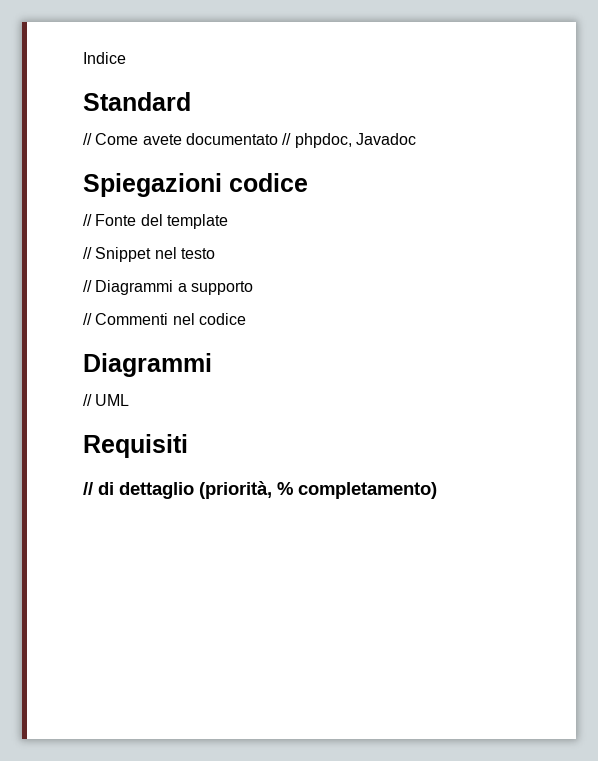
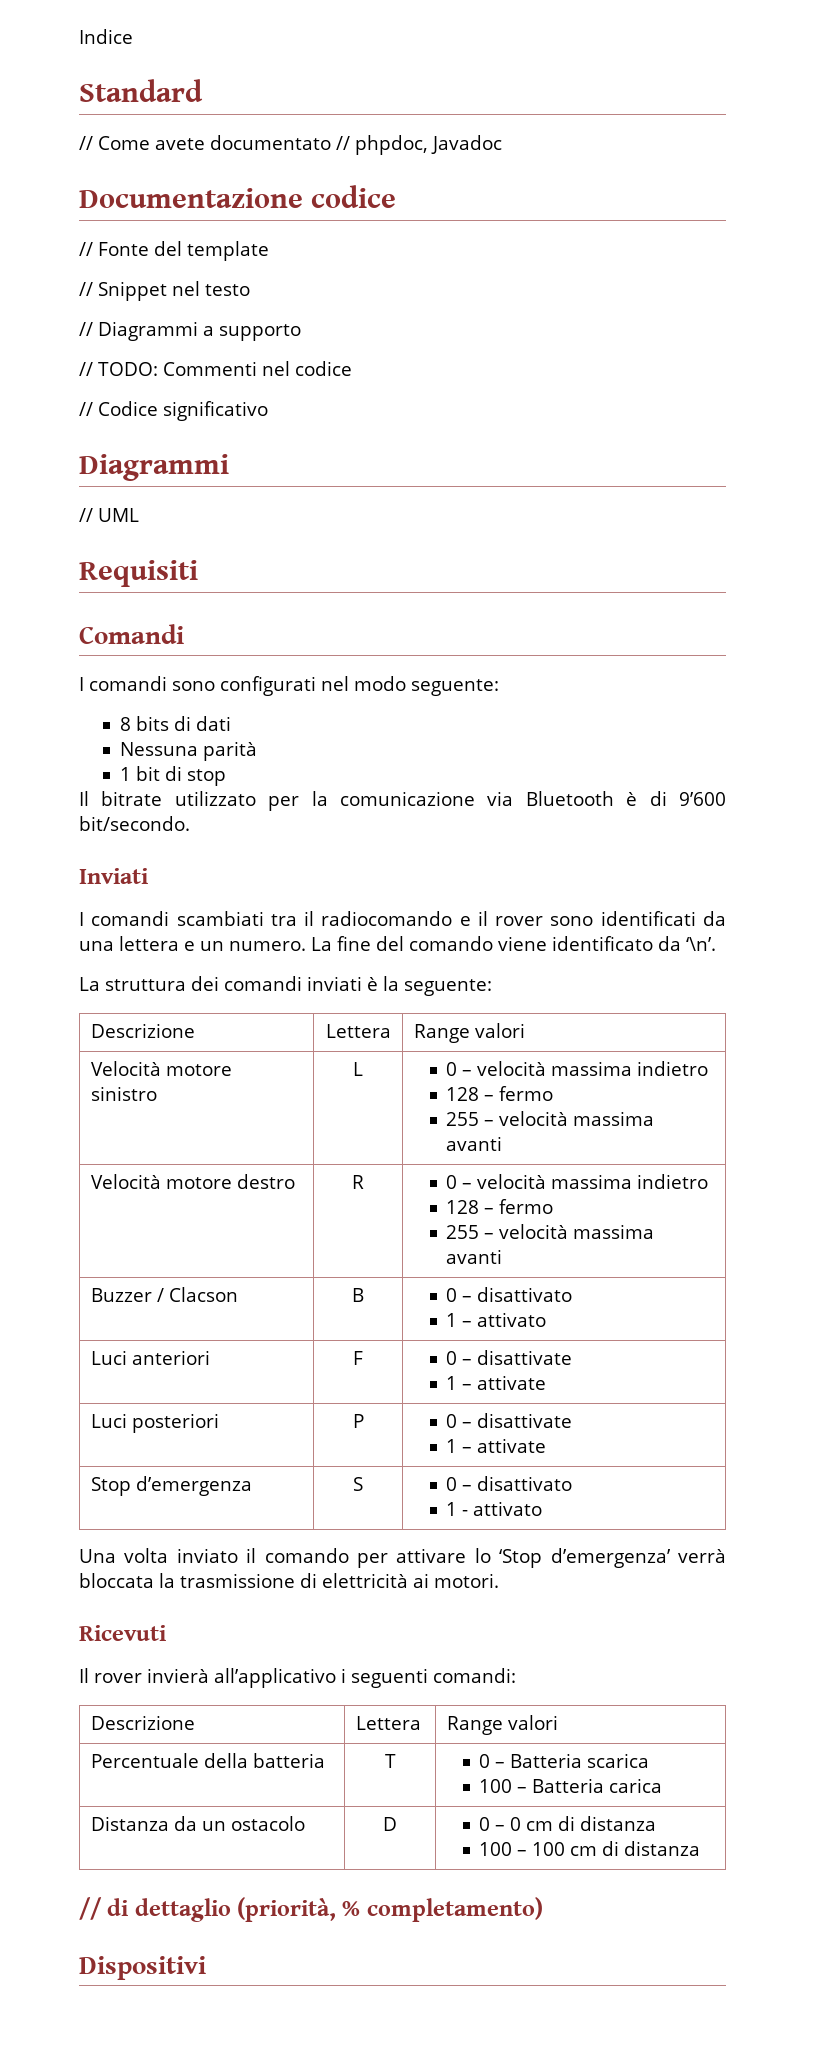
[83,173,222,197] Spiegazioni -> [79,188,303,208] Documentazione
(92, 319) none -> [98,362,158,376] TODO:
(246, 319) none -> [79,401,268,421] // // Codice significativo
(188, 446) none -> [79,624,184,644] [79,676,499,696] [119,716,231,731] [119,741,257,761] [119,766,226,786] [79,791,726,811] [79,816,190,831] [79,868,148,884] [79,911,726,926] [79,936,716,951] [79,976,492,996] [90,1023,195,1038] [325,1024,391,1038] [413,1023,525,1043] [90,1061,232,1076] [90,1086,157,1101] [353,1062,363,1076] [446,1061,709,1076] [446,1086,554,1101] [446,1111,655,1126] [446,1136,503,1151] [90,1174,295,1189] [352,1175,364,1189] [446,1174,709,1189] [446,1199,554,1214] [446,1224,655,1239] [446,1249,503,1264] [90,1287,238,1302] [352,1288,364,1302] [446,1287,573,1302] [446,1312,547,1327] [90,1350,210,1365] [353,1351,363,1365] [446,1350,573,1365] [446,1375,547,1390] [90,1413,219,1433] [352,1414,364,1428] [446,1413,573,1428] [446,1438,547,1453] [90,1476,252,1496] [353,1477,363,1491] [446,1476,573,1491] [446,1501,543,1516] [79,1548,726,1568] [79,1573,499,1588] [79,1625,166,1641] [79,1668,516,1688] [90,1715,195,1730] [355,1716,421,1730] [446,1715,558,1735] [90,1753,325,1768] [384,1754,396,1768] [479,1753,650,1768] [479,1778,663,1793] [90,1816,305,1831] [383,1817,397,1831] [479,1816,657,1831] [479,1841,701,1856] // Comandi // I comandi sono configurati nel modo seguente: // 8 bits di dati // Nessuna parità // 1 bit di stop // Il bitrate utilizzato per la comunicazione via Bluetooth è di 9’600 bit/secondo. // Inviati // I comandi scambiati tra il radiocomando e il rover sono identificati da una lettera e un numero. La fine del comando viene identificato da ‘\n’. // La struttura dei comandi inviati è la seguente: // Descrizione | Lettera | Range valori // Velocità motore sinistro | L | 0 – velocità massima indietro // 128 – fermo // 255 – velocità massima avanti // Velocità motore destro | R | 0 – velocità massima indietro // 128 – fermo // 255 – velocità massima avanti // Buzzer / Clacson | B | 0 – disattivato // 1 – attivato // Luci anteriori | F | 0 – disattivate // 1 – attivate // Luci posteriori | P | 0 – disattivate // 1 – attivate // Stop d’emergenza | S | 0 – disattivato // 1 - attivato // Una volta inviato il comando per attivare lo ‘Stop d’emergenza’ verrà bloccata la trasmissione di elettricità ai motori. // Ricevuti // Il rover invierà all’applicativo i seguenti comandi: // Descrizione | Lettera | Range valori // Percentuale della batteria | T | 0 – Batteria scarica // 100 – Batteria carica // Distanza da un ostacolo | D | 0 – 0 cm di distanza // 100 – 100 cm di distanza
(437, 490) none -> [79,1956,206,1980] // Dispositivi

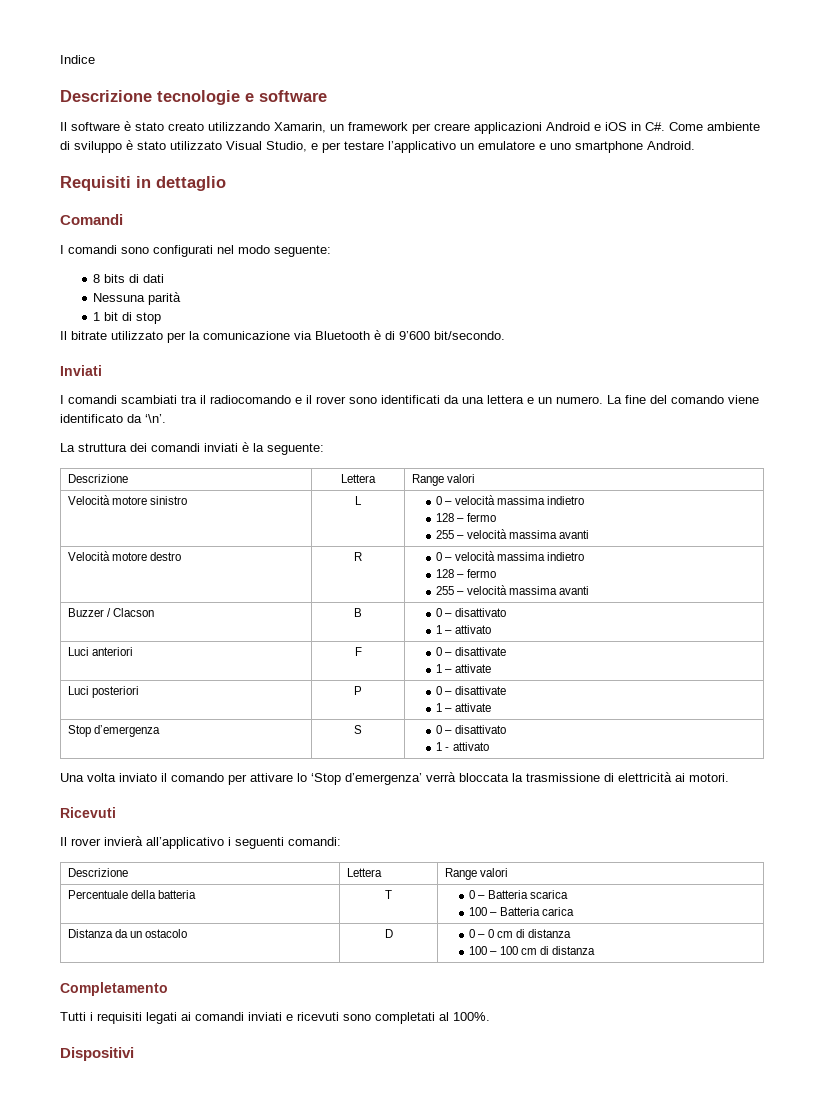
[79,79,203,102] [79,135,502,155] [79,185,397,208] [79,241,269,261] [79,281,250,301] [79,321,301,341] [79,361,352,376] [79,401,268,421] [79,454,229,481] [79,508,139,522] Standard // // Come avete documentato // phpdoc, Javadoc // Documentazione codice // // Fonte del template // // Snippet nel testo // // Diagrammi a supporto // // TODO: Commenti nel codice // // Codice significativo // Diagrammi // // UML -> [60,90,327,105] [60,121,760,134] [60,140,695,153] Descrizione tecnologie e software // Il software è stato creato utilizzando Xamarin, un framework per creare applicazioni Android e iOS in C#. Come ambiente di sviluppo è stato utilizzato Visual Studio, e per testare l’applicativo un emulatore e uno smartphone Android.
(198, 573) none -> [136,176,226,191] in dettaglio
[79,1897,543,1922] // di dettaglio (priorità, % completamento) -> [60,982,168,996] [60,1012,490,1024] Completamento // Tutti i requisiti legati ai comandi inviati e ricevuti sono completati al 100%.

